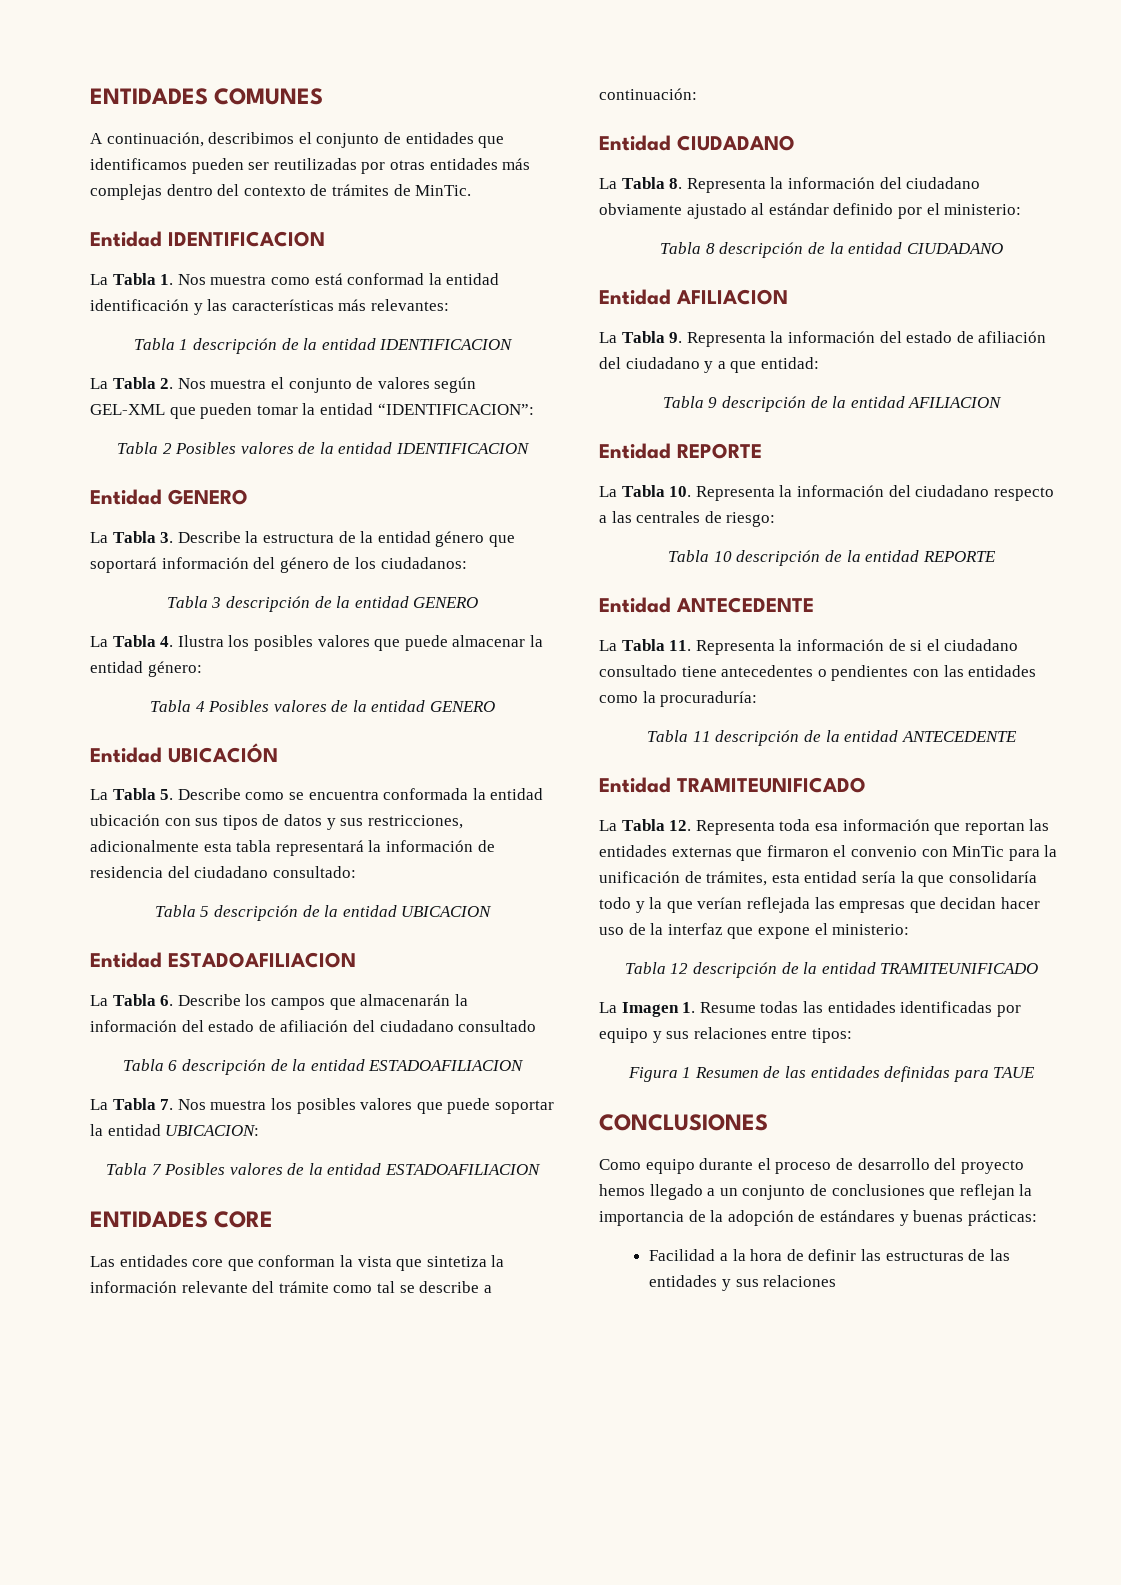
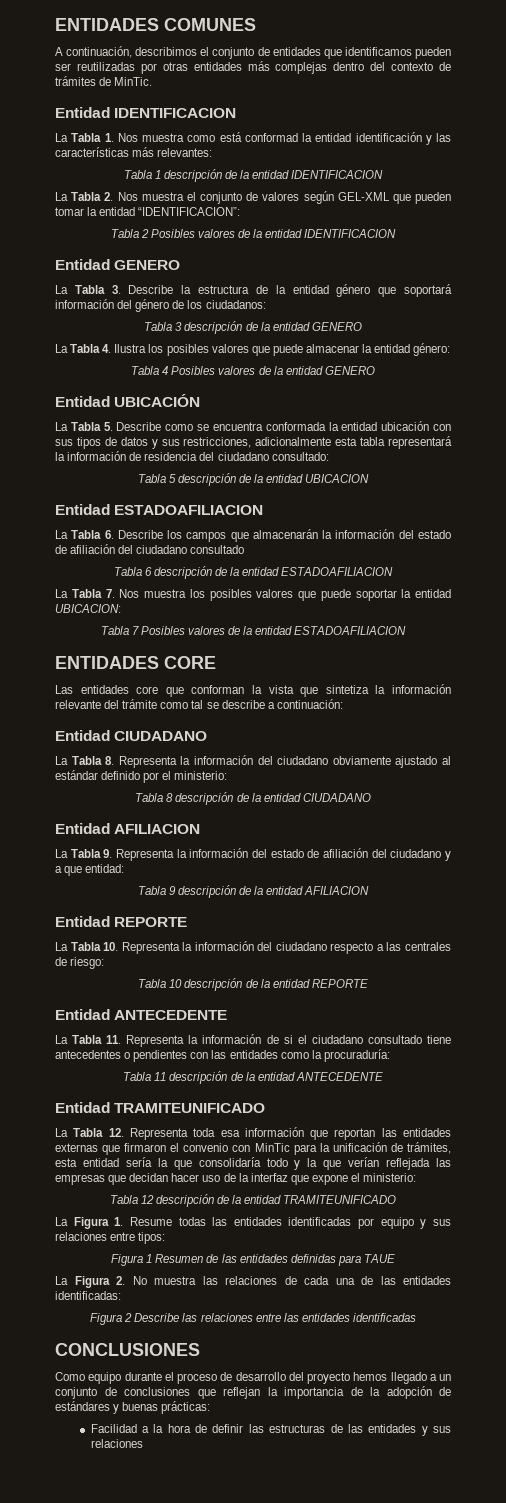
[621,1002,679,1017] Imagen -> [73,1217,109,1229] Figura
(1036, 1072) none -> [55,1276,451,1288] [55,1291,121,1300] [90,1313,416,1325] // La Figura 2. No muestra las relaciones de cada una de las entidades identificadas: // Figura 2 Describe las relaciones entre las entidades identificadas

